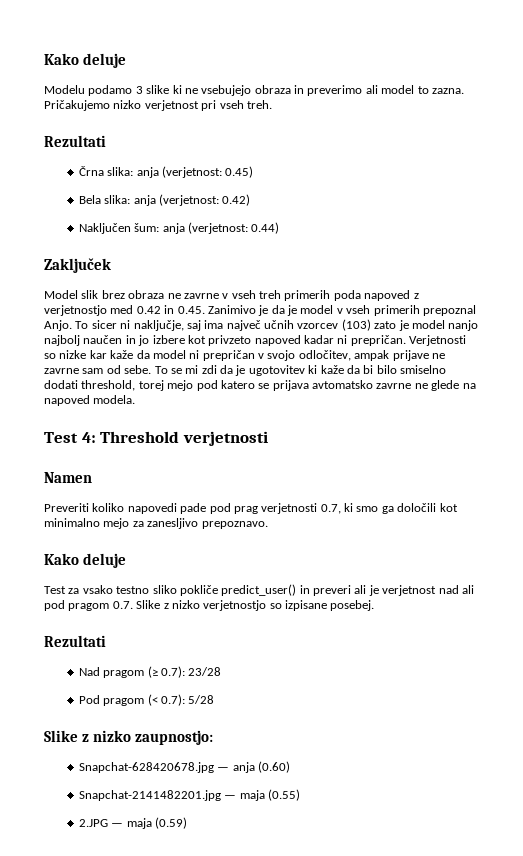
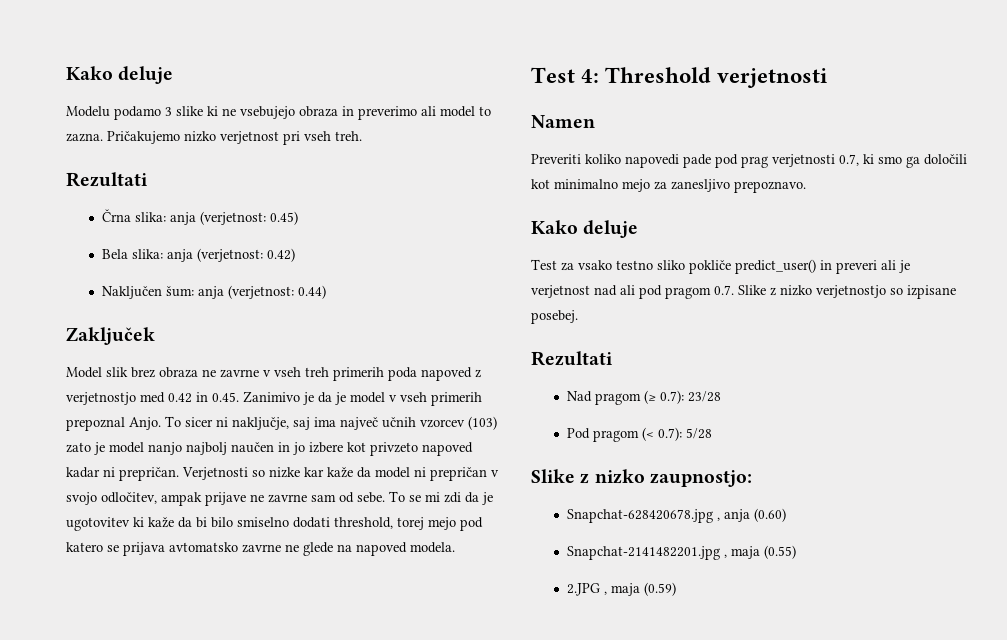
[217,767,230,771] — -> [717,517,721,521] ,
[224,795,237,799] — -> [724,554,728,558] ,
[111,823,124,827] — -> [604,591,608,595] ,

